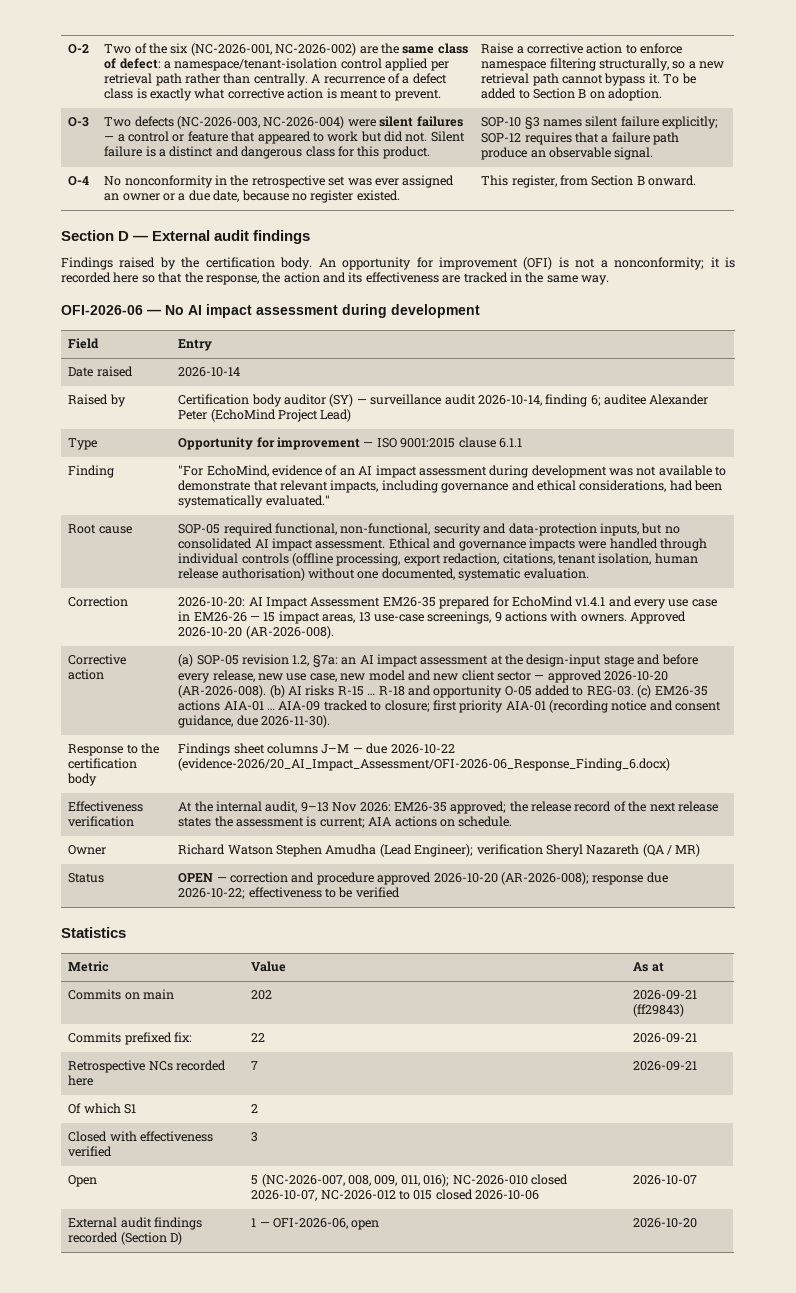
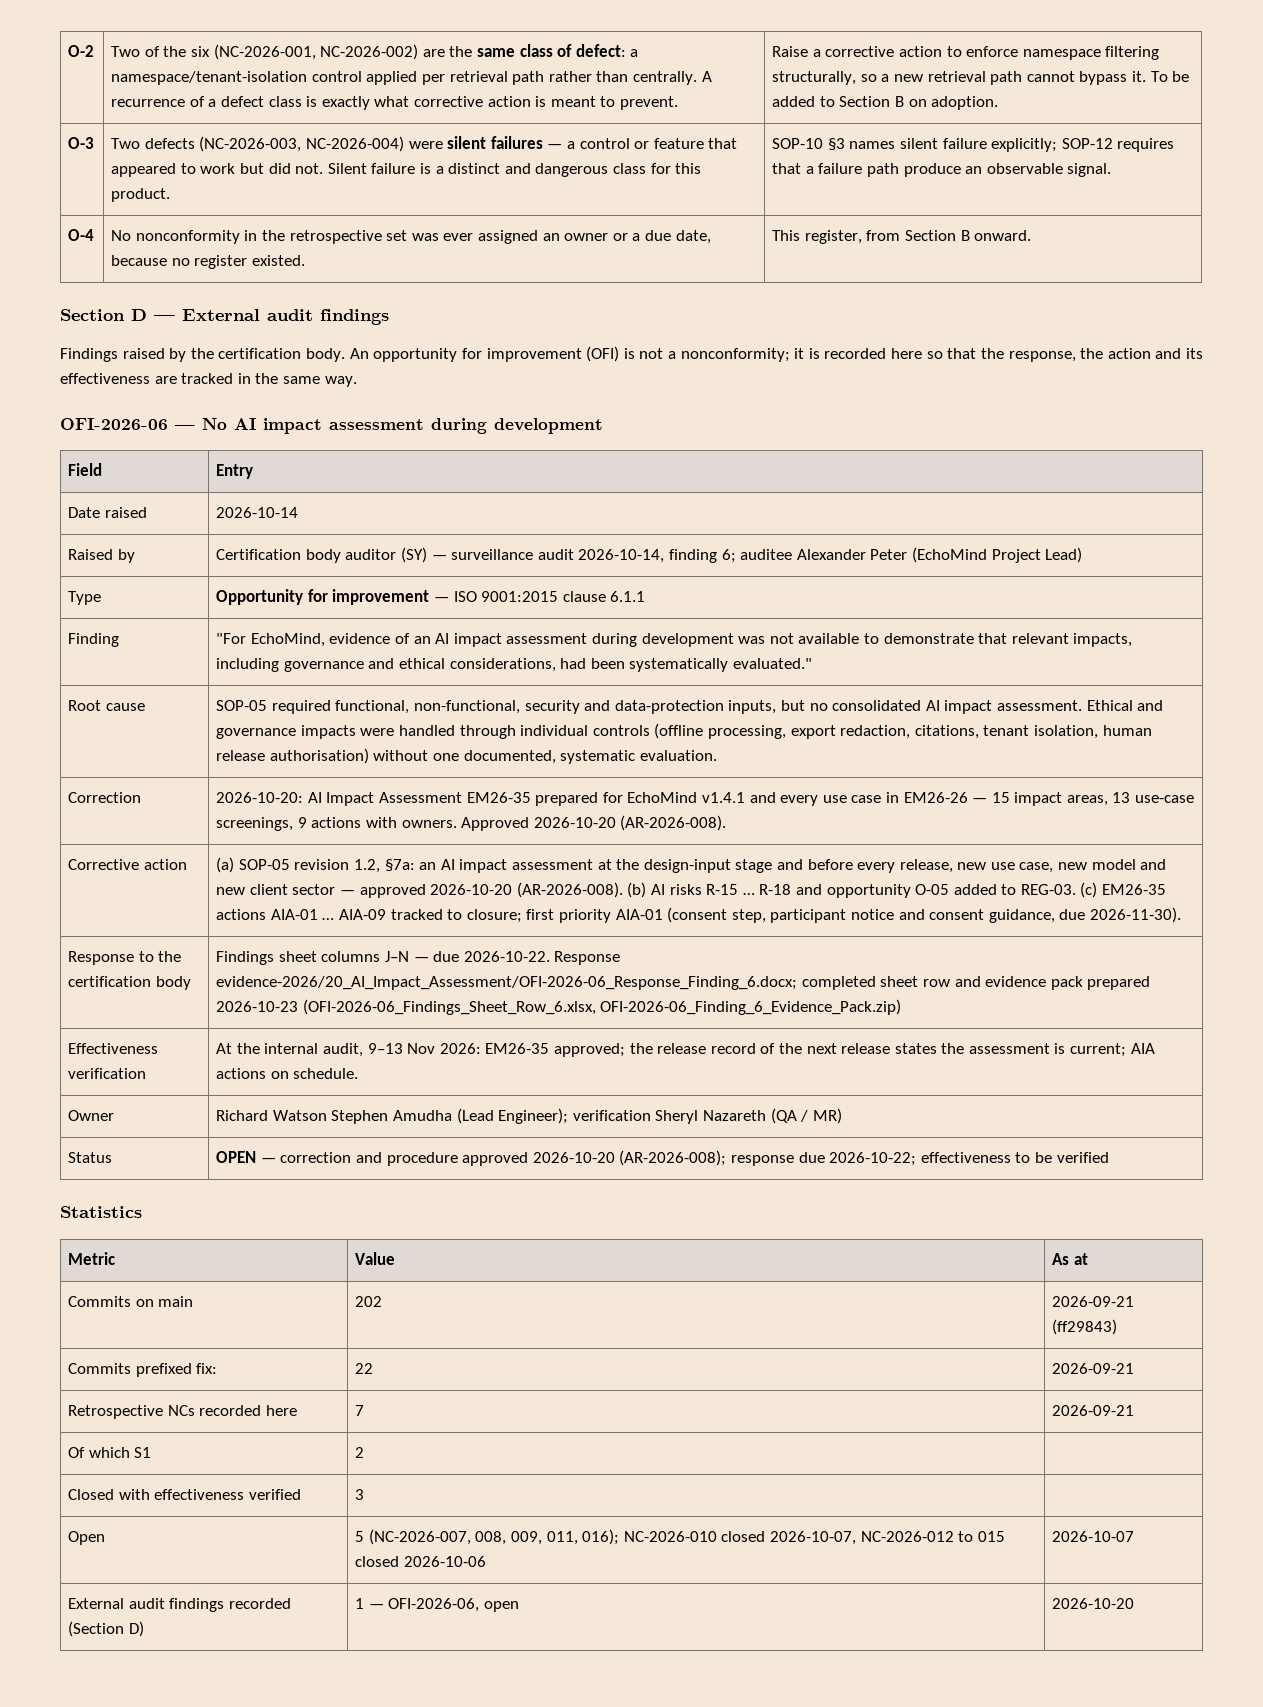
[549,700,609,713] (recording -> [667,907,847,923] (consent step, participant
[321,744,350,754] J–M -> [385,951,410,962] J–N
[390,744,455,754] [178,758,671,771] 2026-10-22 (evidence-2026/20_AI_Impact_Assessment/OFI-2026-06_Response_Finding_6.docx) -> [463,951,621,965] [216,976,1151,990] [216,999,902,1015] 2026-10-22. Response evidence-2026/20_AI_Impact_Assessment/OFI-2026-06_Response_Finding_6.docx; completed sheet row and evidence pack prepared 2026-10-23 (OFI-2026-06_Findings_Sheet_Row_6.xlsx, OFI-2026-06_Finding_6_Evidence_Pack.zip)

